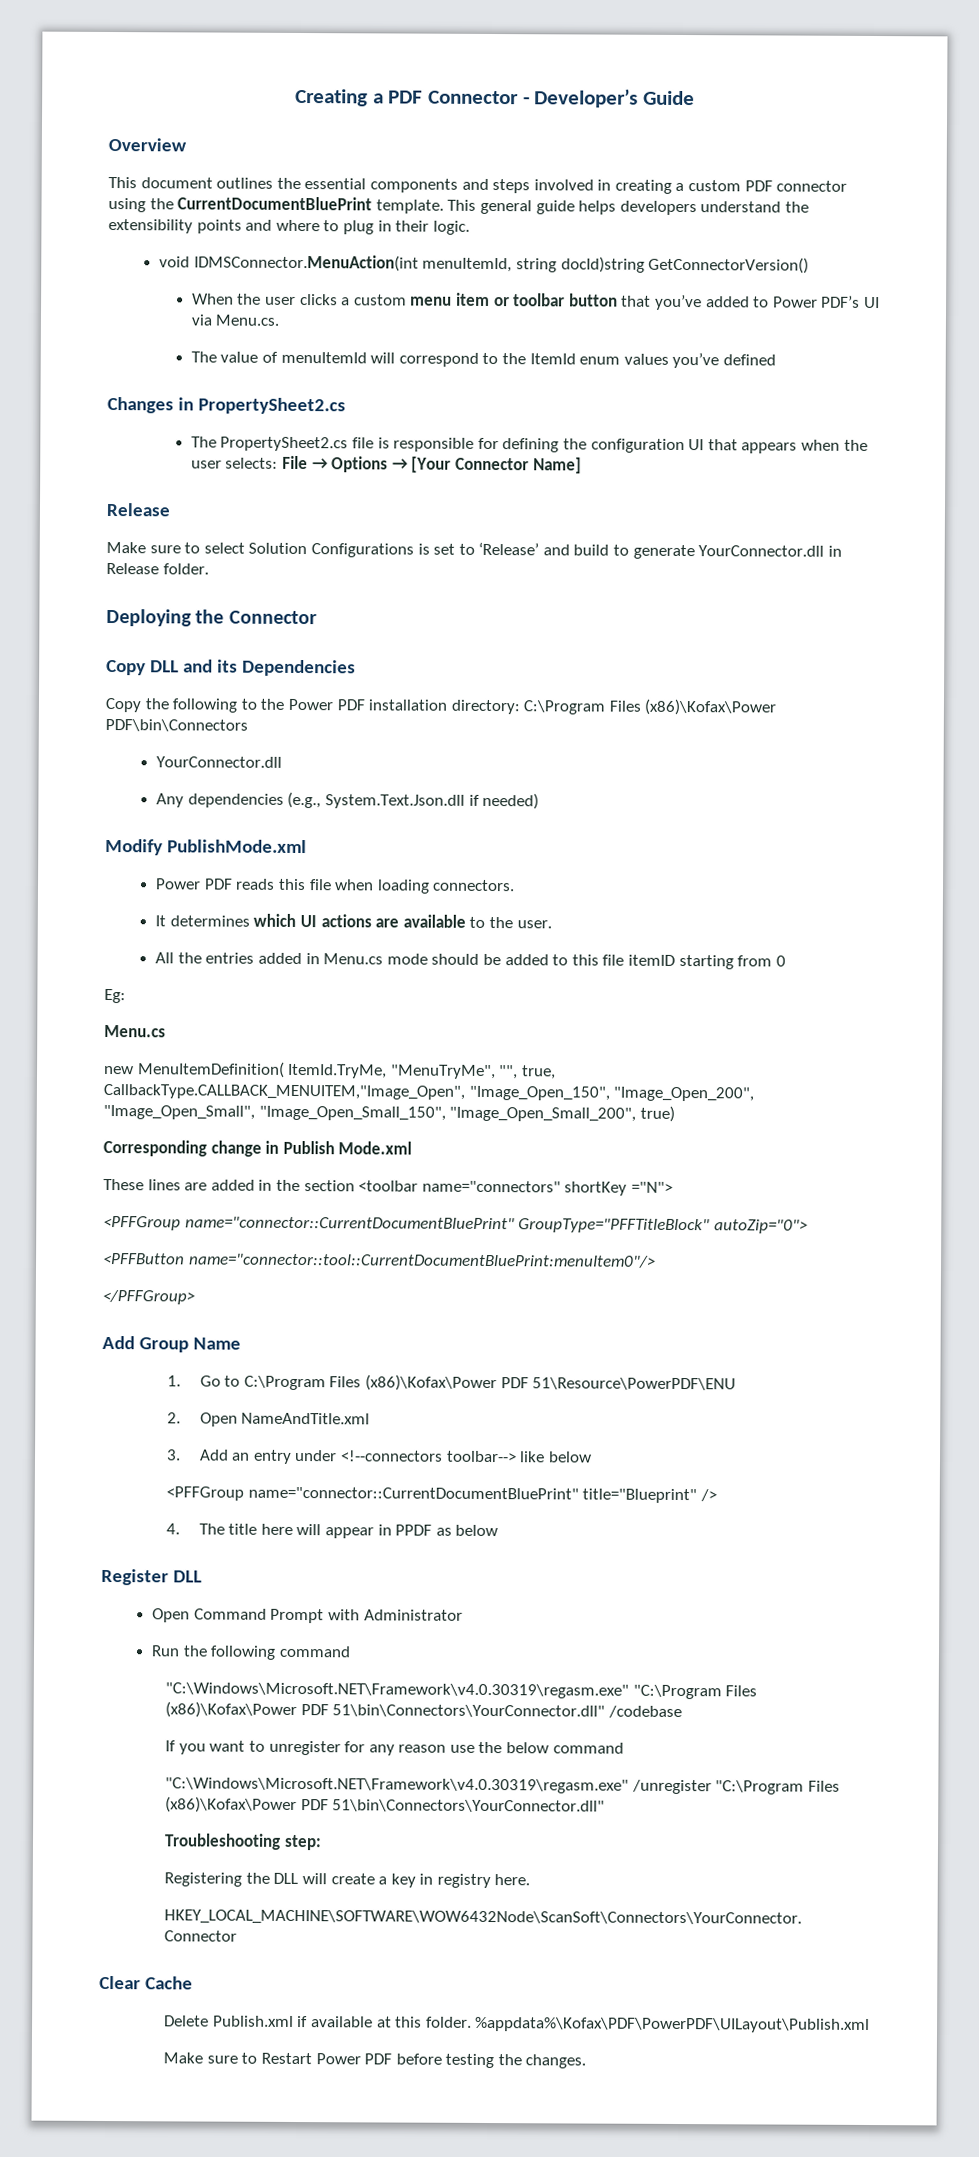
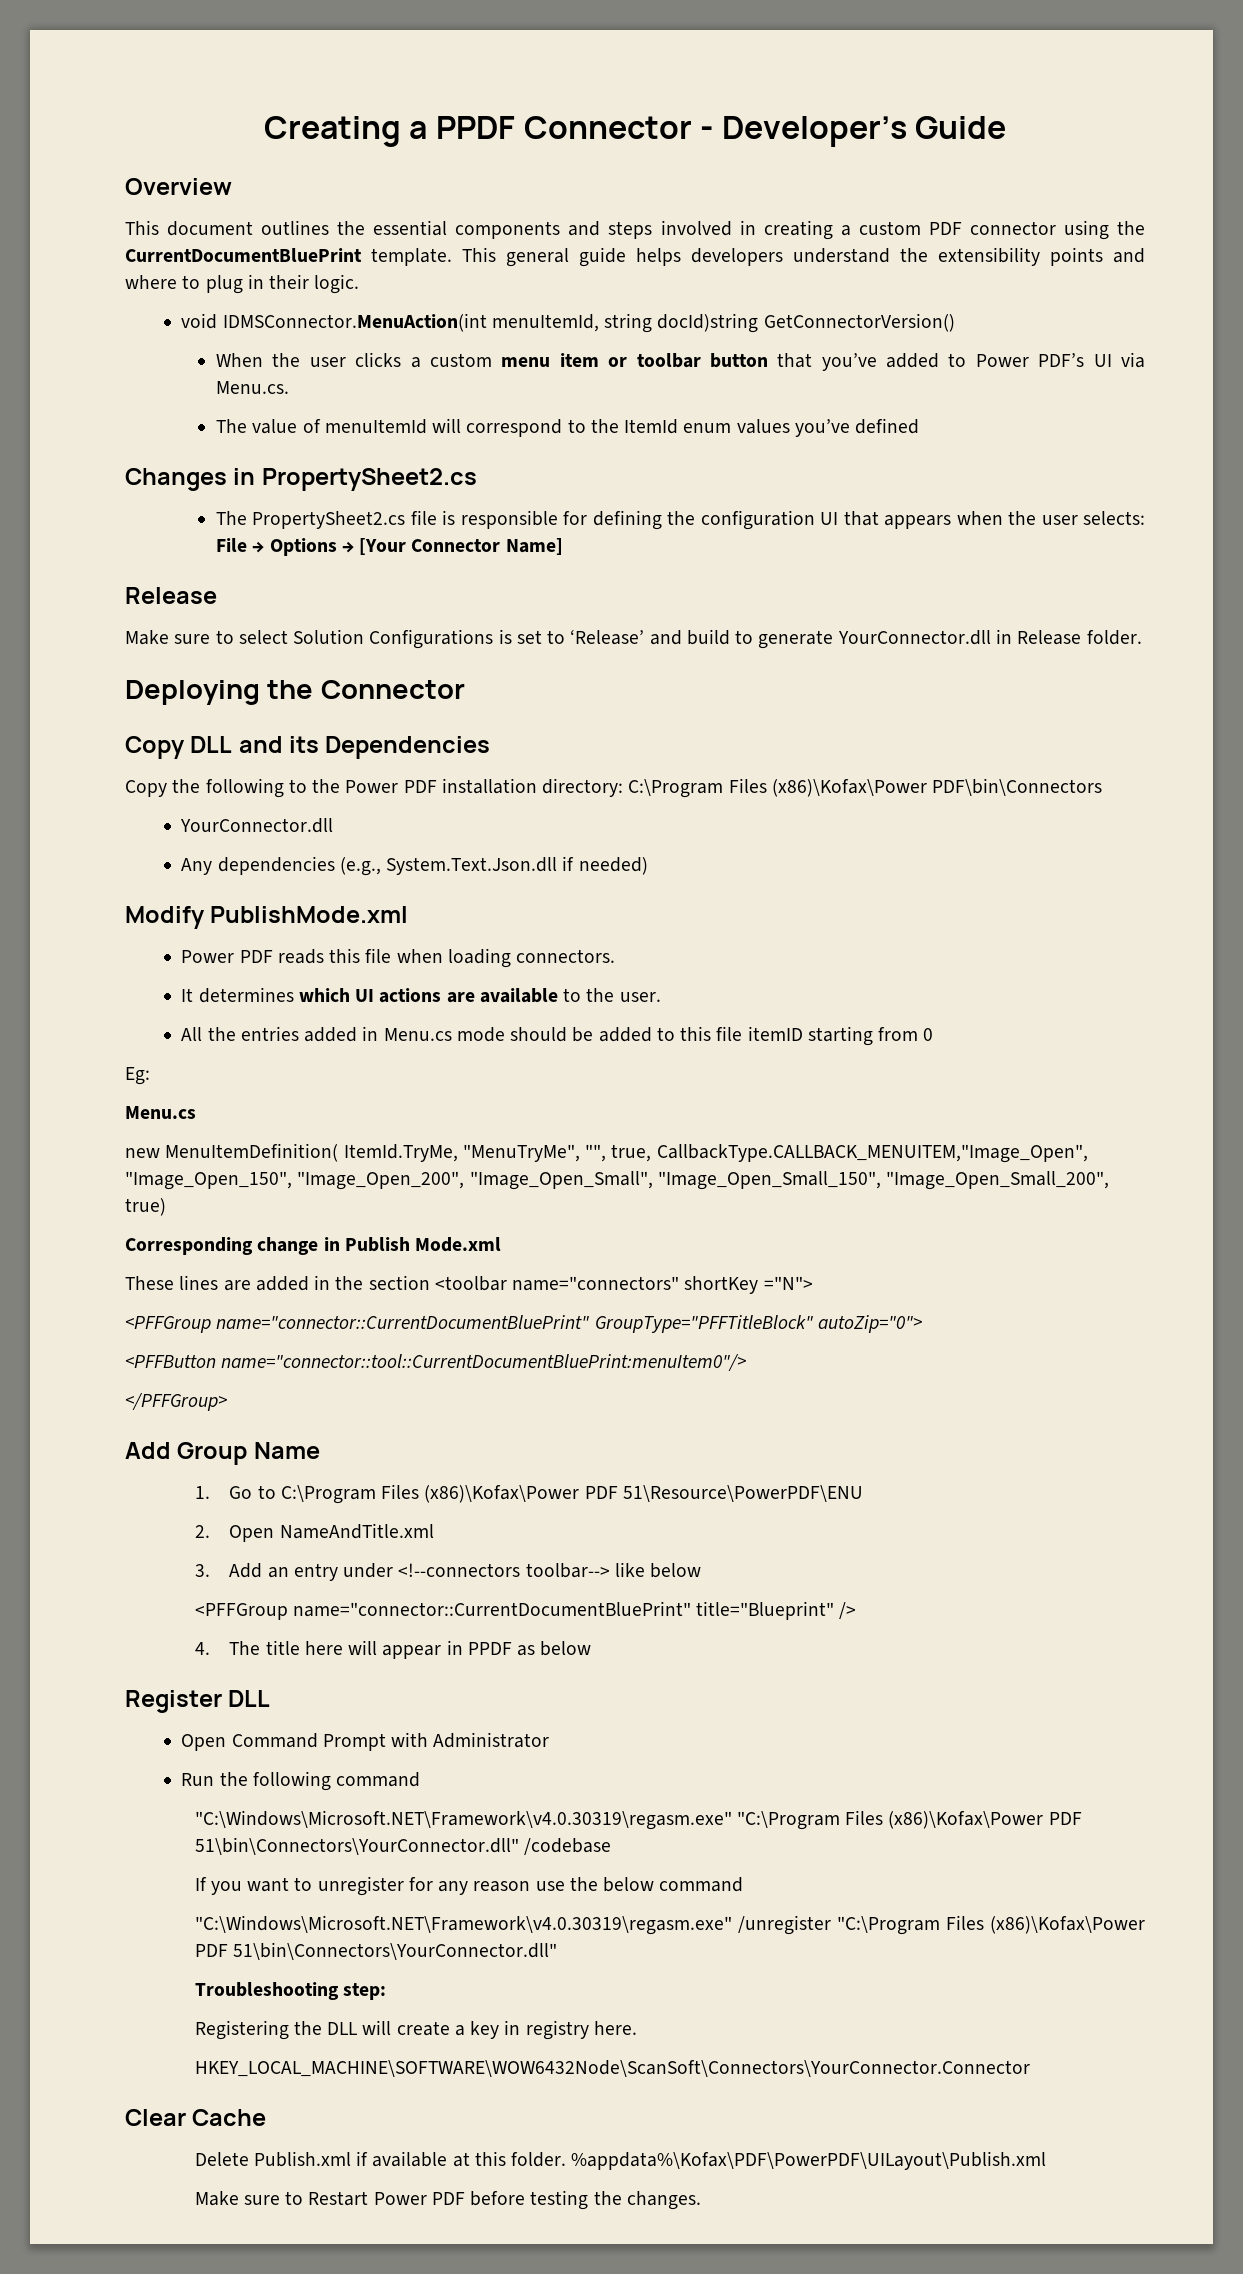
[388,90,424,104] PDF -> [435,116,515,139] PPDF

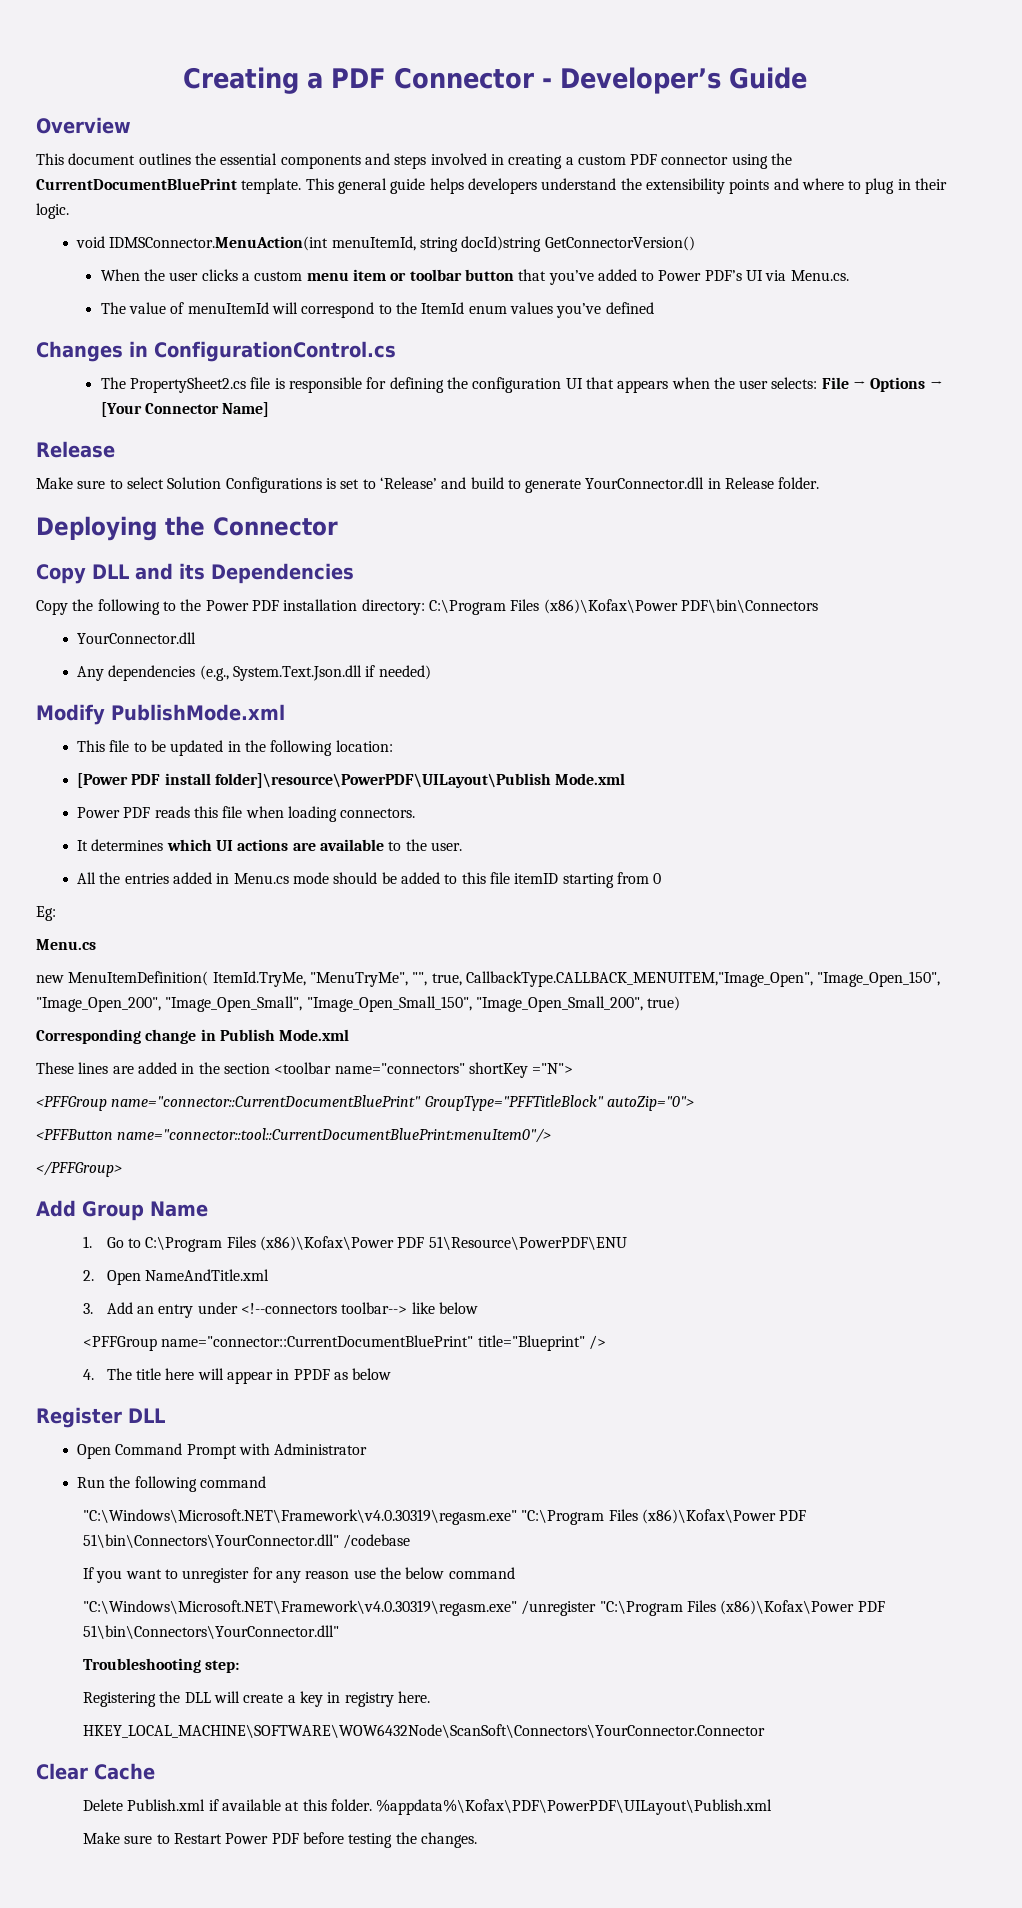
[435,116,515,139] PPDF -> [330,68,386,88] PDF
[261,468,477,491] PropertySheet2.cs -> [154,341,396,362] ConfigurationControl.cs
(409, 914) none -> [77,740,393,756] [77,773,626,788] // This file to be updated in the following location: // [Power PDF install folder]\resource\PowerPDF\UILayout\Publish Mode.xml

